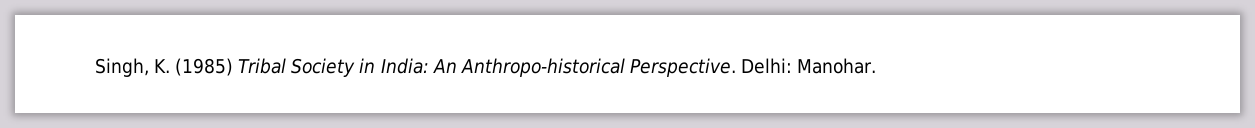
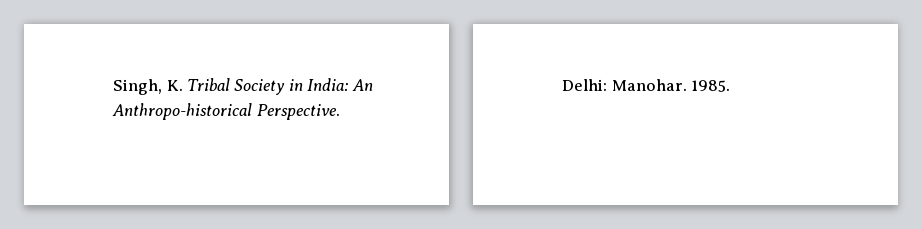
[174,58,233,76] (1985) -> (183, 85) none
(877, 66) none -> [691,80,731,92] 1985.

